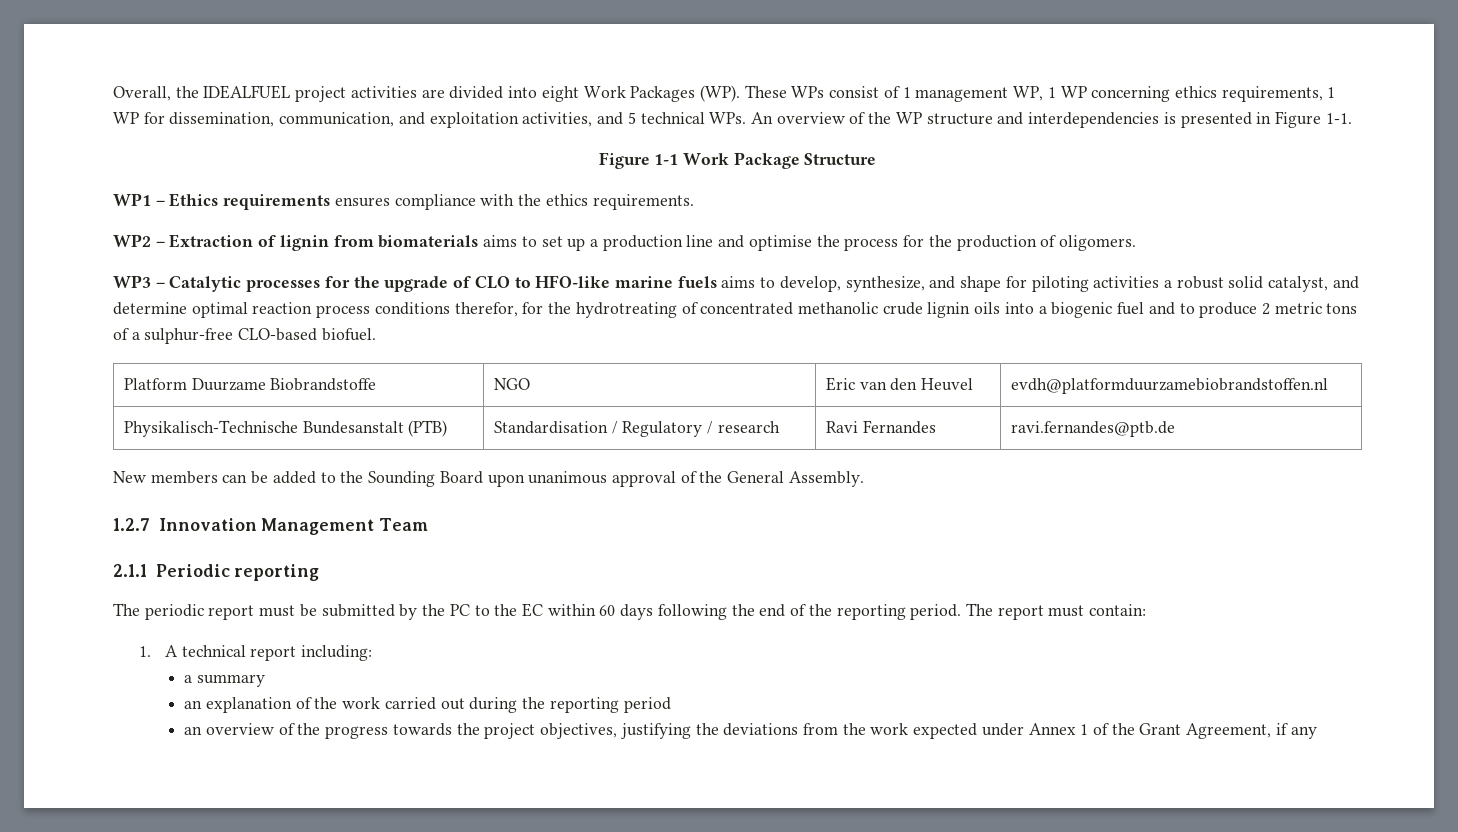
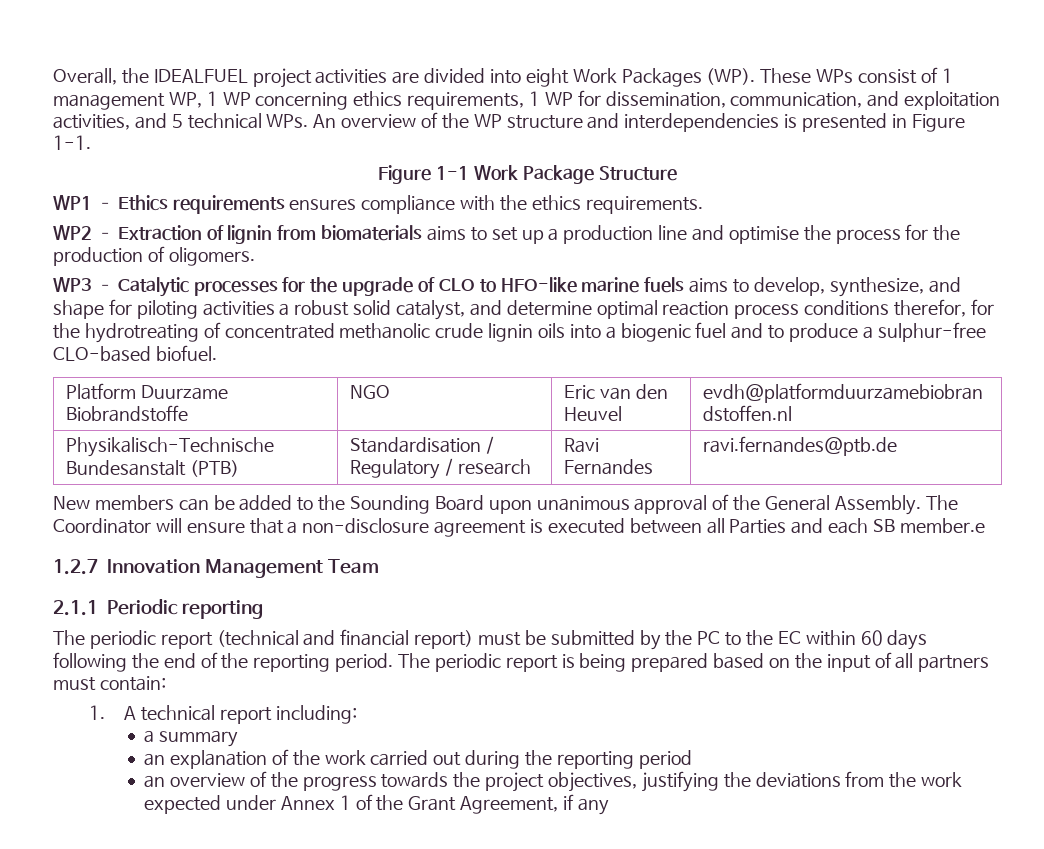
[1261,302,1358,315] [113,328,129,340] 2 metric tons of -> (859, 332) none
(864, 479) none -> [925,495,958,510] [53,518,985,537] The Coordinator will ensure that a non-disclosure agreement is executed between all Parties and each SB member.e
(255, 612) none -> [216,629,474,649] (technical and financial report)
[997,605,1044,620] report -> [434,652,990,672] periodic report is being prepared based on the input of all partners

